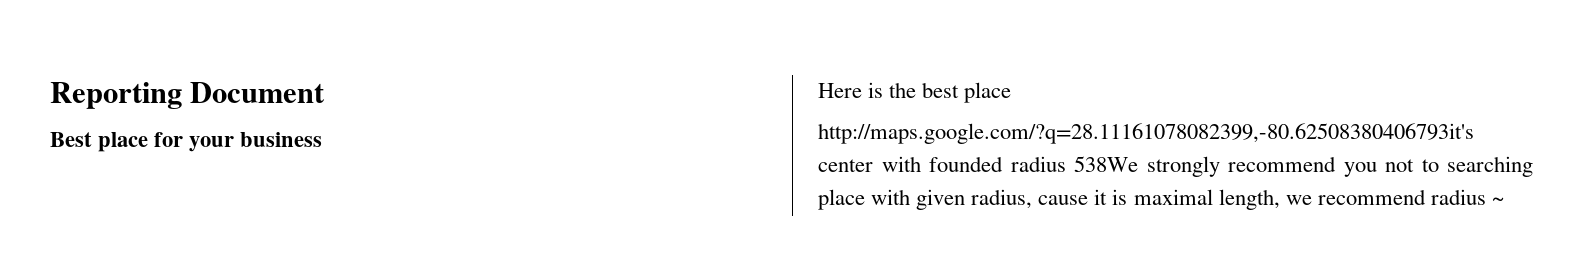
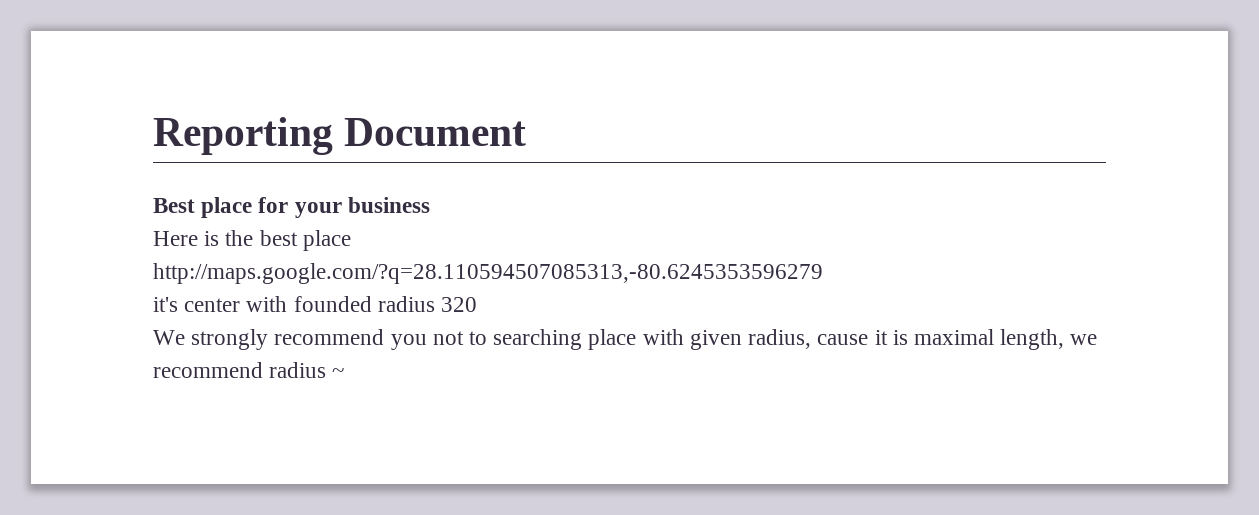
[818,123,1474,144] http://maps.google.com/?q=28.11161078082399,-80.62508380406793it's -> [153,263,823,284] [153,297,178,312] http://maps.google.com/?q=28.110594507085313,-80.6245353596279 // it's
[1074,156,1138,172] 538We -> [441,297,478,312] [153,330,185,345] 320 // We

